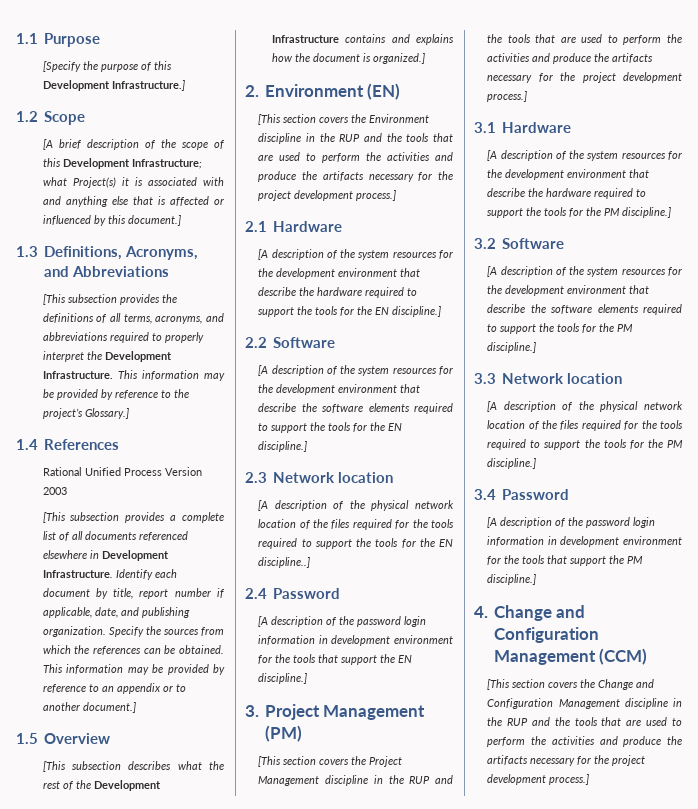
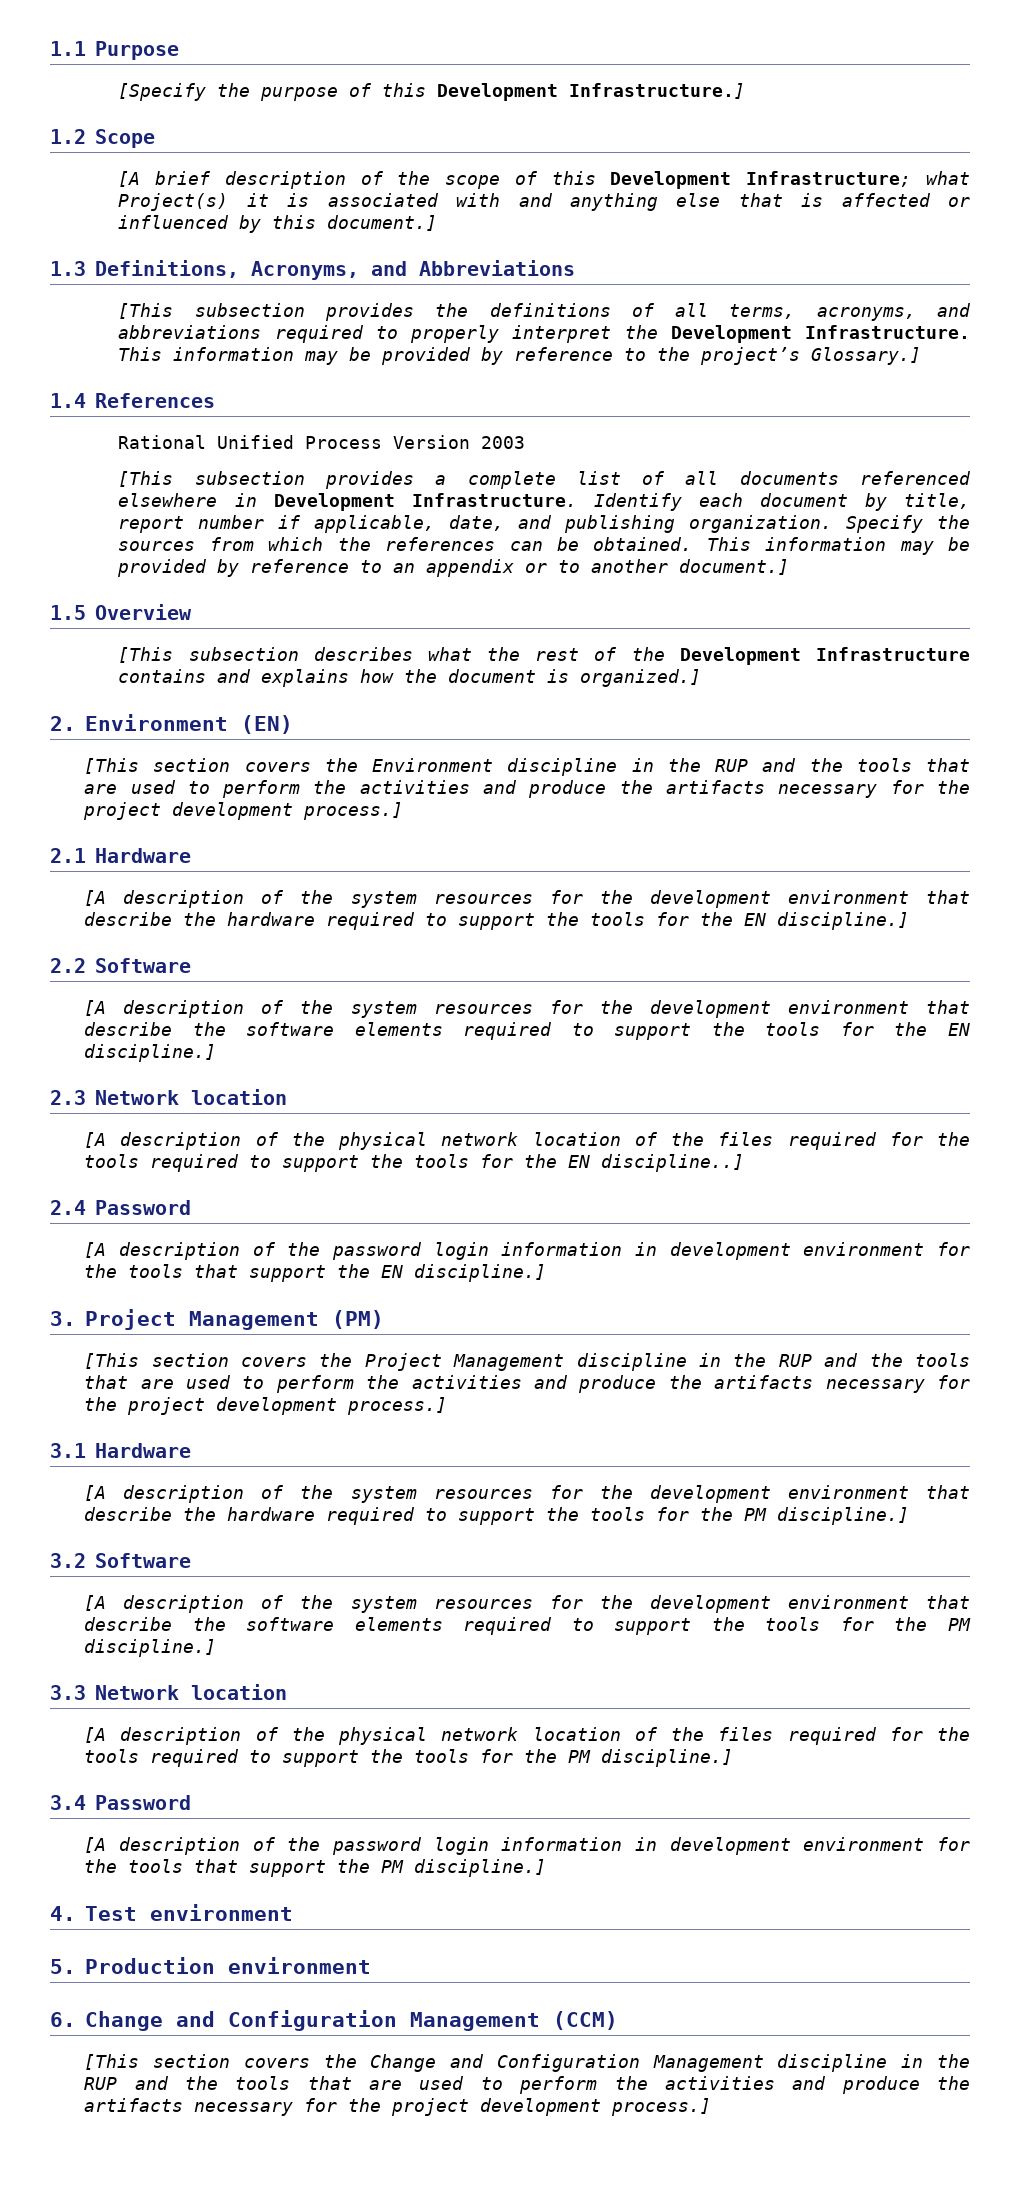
(488, 612) none -> [85,1904,293,1921] [50,1957,371,1974] [50,2012,76,2027] Test environment // 5. Production environment // 6.

